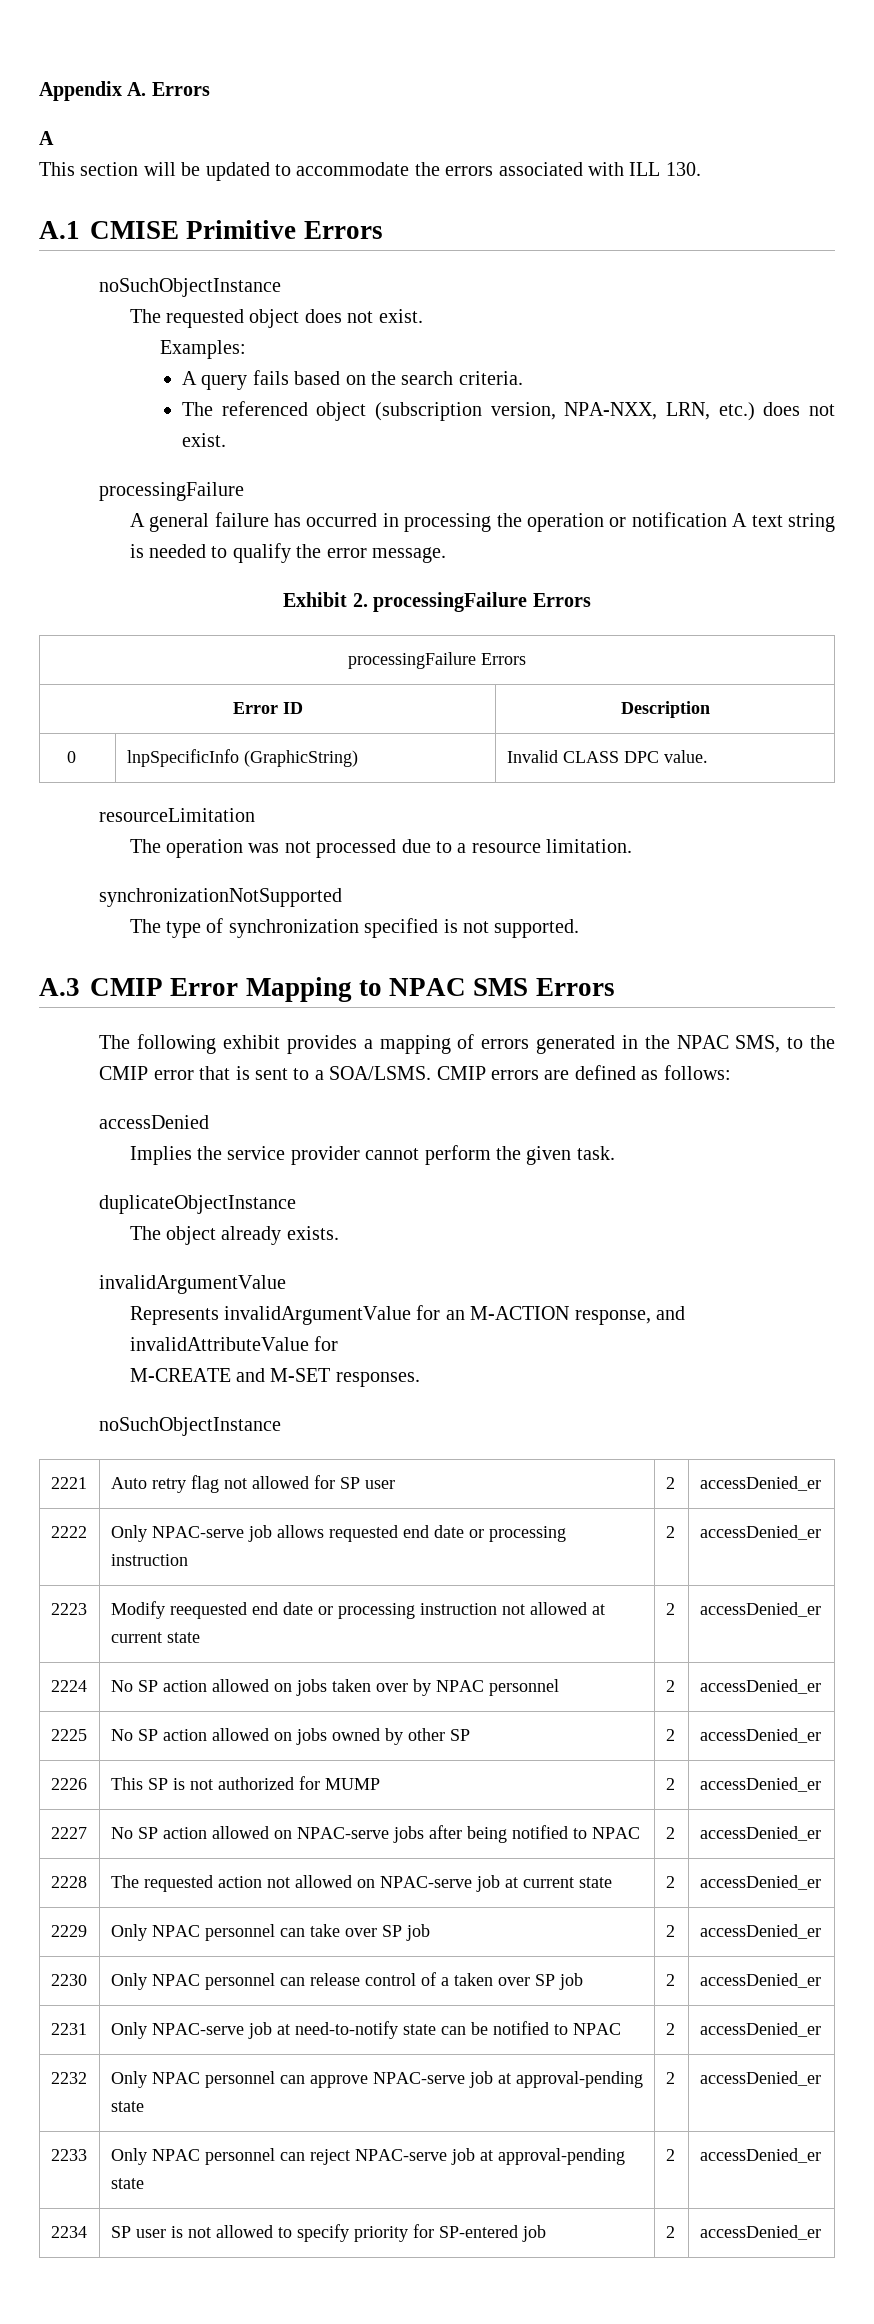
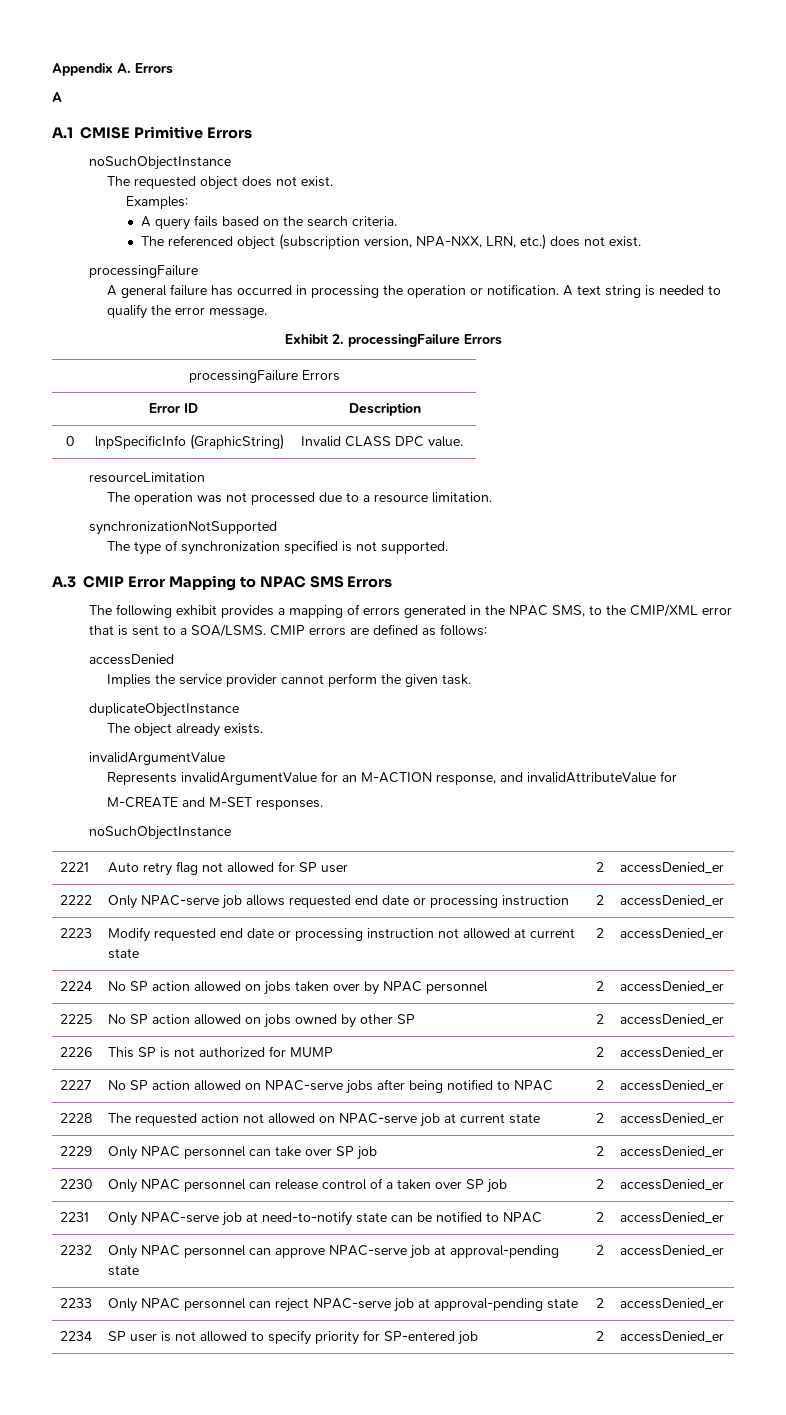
[39,162,701,181] // This section will be updated to accommodate the errors associated with ILL 130. -> (62, 97) none
[631,512,727,527] notification -> [487,284,560,295] notification.
[99,1066,149,1080] CMIP -> [629,604,698,617] CMIP/XML
[169,1602,247,1619] reequested -> [153,928,216,941] requested

